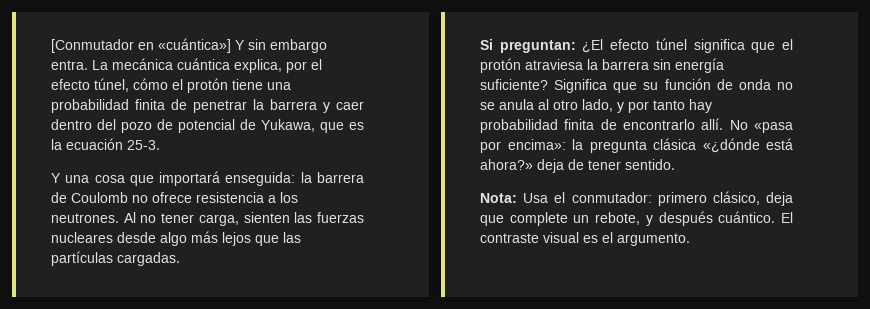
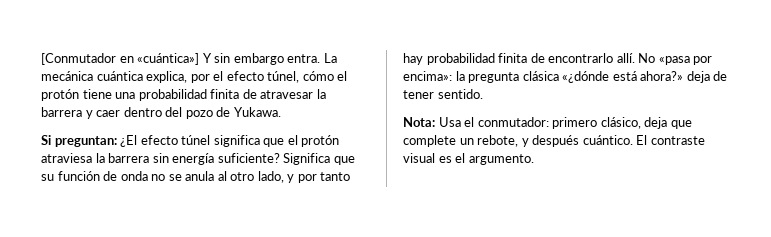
[193,100,247,113] penetrar -> [260,90,314,99] atravesar
[178,119,364,133] [51,138,160,150] [51,171,364,186] [51,192,298,203] [51,212,364,226] [51,231,301,246] [51,251,180,266] potencial de Yukawa, que es la ecuación 25-3. // Y una cosa que importará enseguida: la barrera de Coulomb no ofrece resistencia a los neutrones. Al no tener carga, sienten las fuerzas nucleares desde algo más lejos que las partículas cargadas. -> [233,107,281,117] Yukawa.

